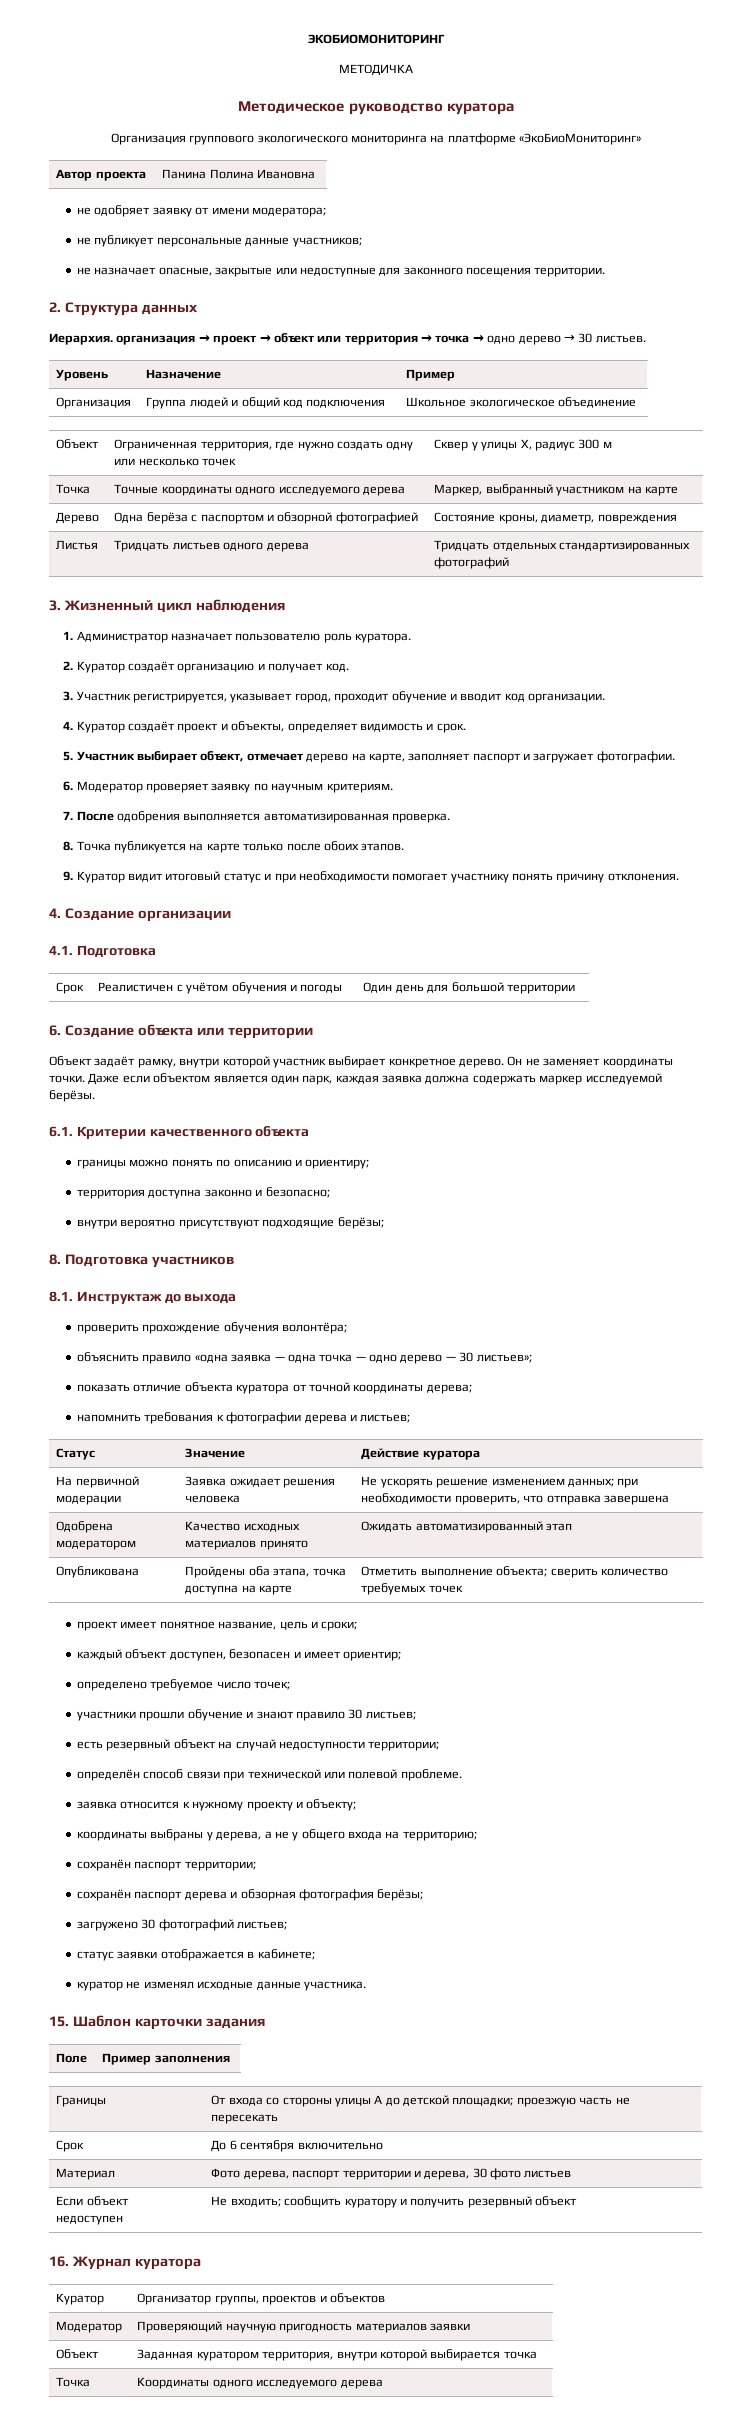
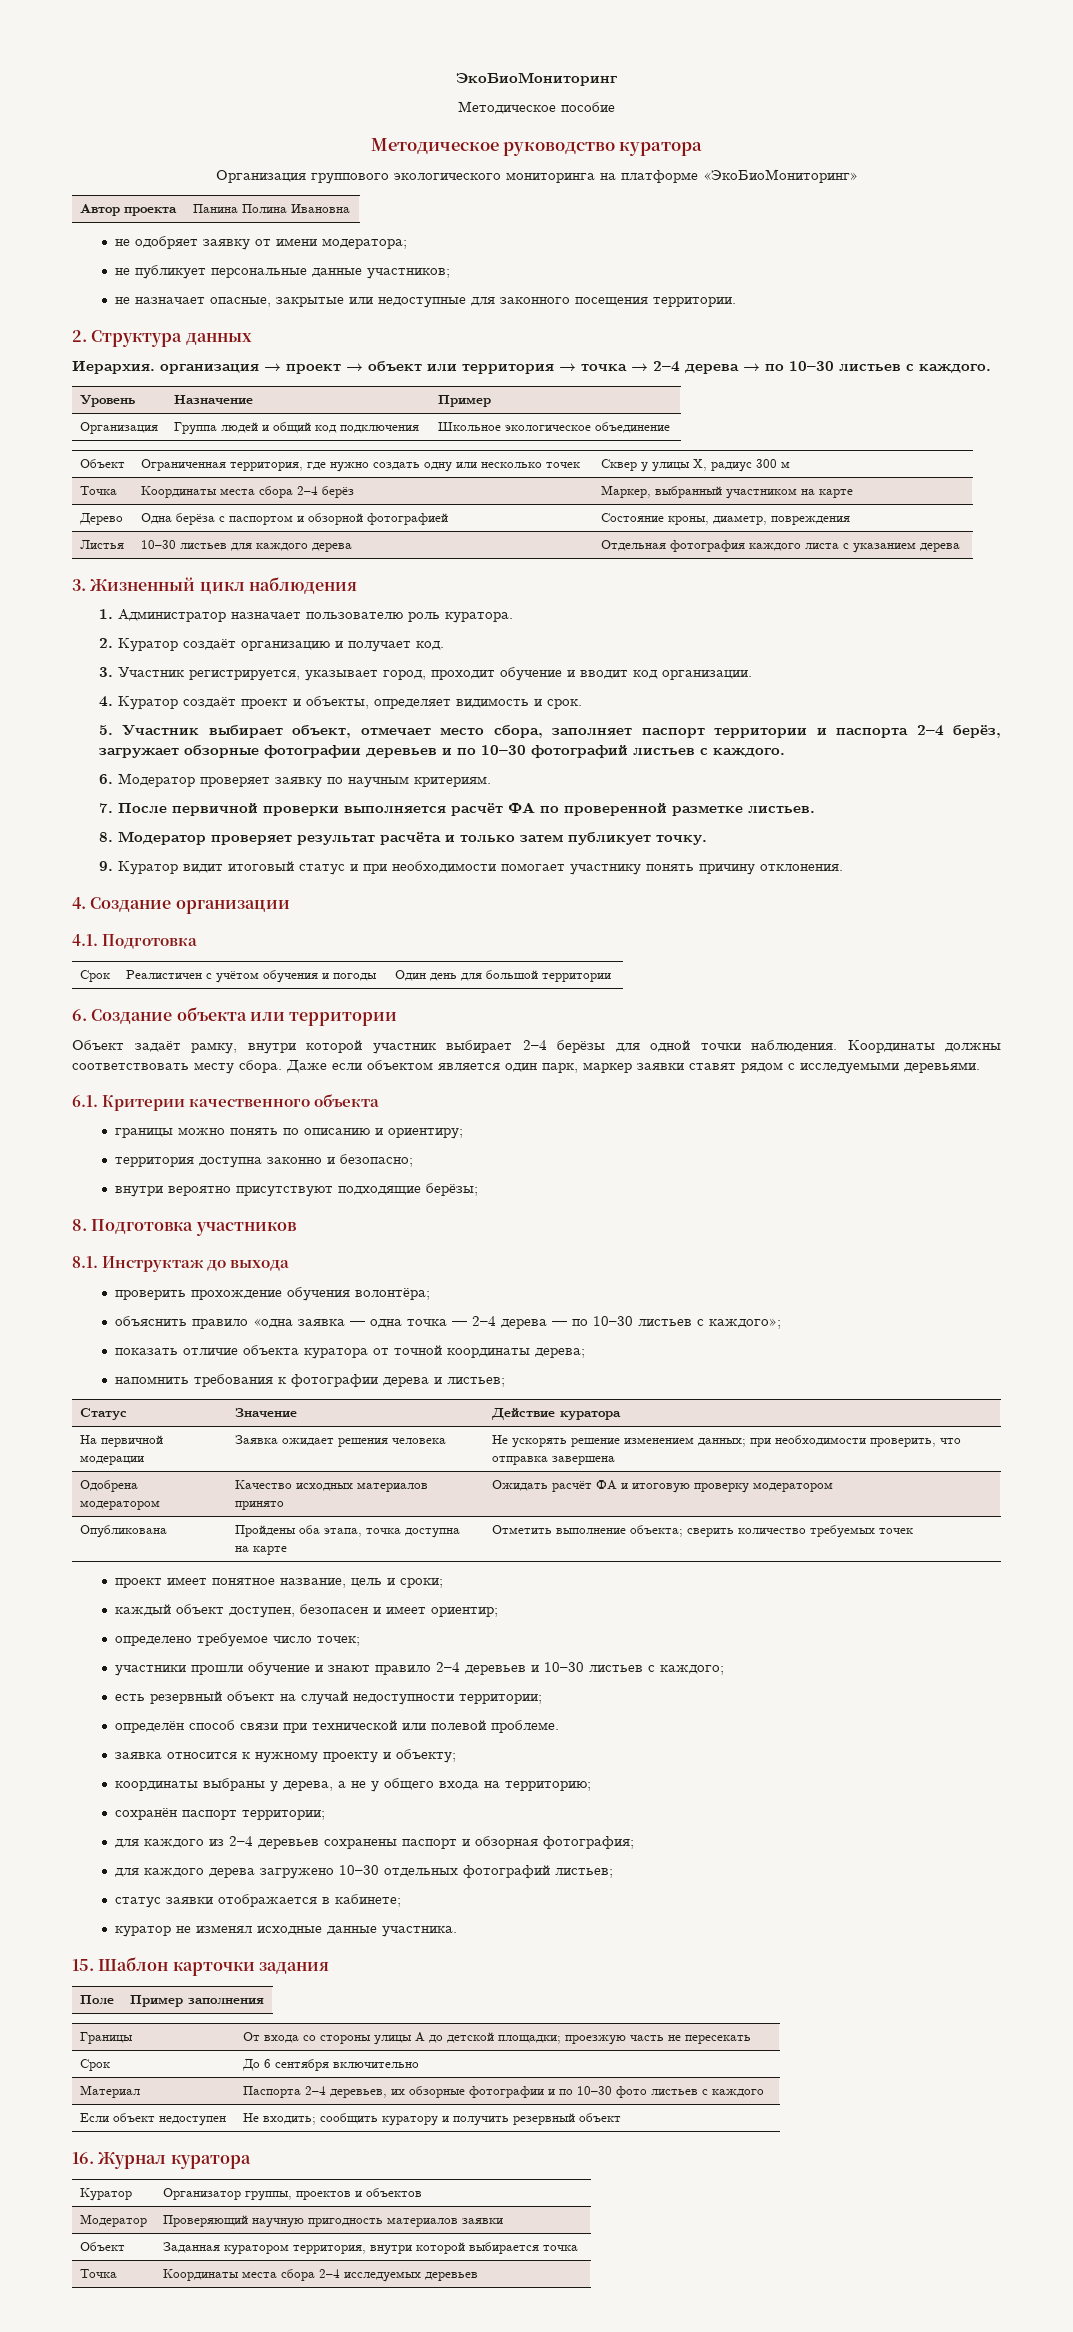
[308,34,445,44] [339,64,413,76] ЭКОБИОМОНИТОРИНГ // МЕТОДИЧКА -> [456,72,617,86] [458,101,615,114] ЭкоБиоМониторинг // Методическое пособие
[487,333,646,345] одно дерево → 30 листьев. -> [653,361,991,374] 2–4 дерева → по 10–30 листьев с каждого.
[114,484,405,496] Точные координаты одного исследуемого дерева -> [140,486,354,498] Координаты места сбора 2–4 берёз
[114,540,309,552] [434,540,691,552] [434,557,510,569] Тридцать листьев одного дерева | Тридцать отдельных стандартизированных фотографий -> [140,540,352,552] [600,540,960,553] 10–30 листьев для каждого дерева | Отдельная фотография каждого листа с указанием дерева
[306,751,675,763] дерево на карте, заполняет паспорт и загружает фотографии. -> [440,725,1002,738] [98,745,785,758] место сбора, заполняет паспорт территории и паспорта 2–4 берёз, загружает обзорные фотографии деревьев и по 10–30 фотографий листьев с каждого.
[117,811,451,823] [63,841,405,853] одобрения выполняется автоматизированная проверка. // 8. Точка публикуется на карте только после обоих этапов. -> [171,802,815,816] [98,831,707,845] первичной проверки выполняется расчёт ФА по проверенной разметке листьев. // 8. Модератор проверяет результат расчёта и только затем публикует точку.
[388,1056,673,1068] [49,1075,85,1083] конкретное дерево. Он не заменяет координаты точки. -> [522,1040,1001,1053] [72,1060,282,1074] 2–4 берёзы для одной точки наблюдения. Координаты должны соответствовать месту сбора.
[335,1073,662,1085] [49,1090,95,1102] каждая заявка должна содержать маркер исследуемой берёзы. -> [583,1062,980,1074] маркер заявки ставят рядом с исследуемыми деревьями.
[369,1352,532,1364] одно дерево — 30 листьев»; -> [471,1316,781,1329] 2–4 дерева — по 10–30 листьев с каждого»;
[415,1521,573,1533] автоматизированный этап -> [551,1480,833,1493] расчёт ФА и итоговую проверку модератором
[348,1709,416,1720] 30 листьев; -> [435,1662,724,1675] 2–4 деревьев и 10–30 листьев с каждого;
[77,1889,424,1901] [77,1919,156,1931] сохранён паспорт дерева и обзорная фотография берёзы; // загружено 30 -> [114,1836,634,1849] [114,1865,458,1879] для каждого из 2–4 деревьев сохранены паспорт и обзорная фотография; // для каждого дерева загружено 10–30 отдельных
[211,2168,487,2180] Фото дерева, паспорт территории и дерева, 30 -> [242,2086,612,2098] Паспорта 2–4 деревьев, их обзорные фотографии и по 10–30
(572, 2174) none -> [701,2089,764,2097] с каждого
[212,2379,383,2389] одного исследуемого дерева -> [241,2269,478,2282] места сбора 2–4 исследуемых деревьев

